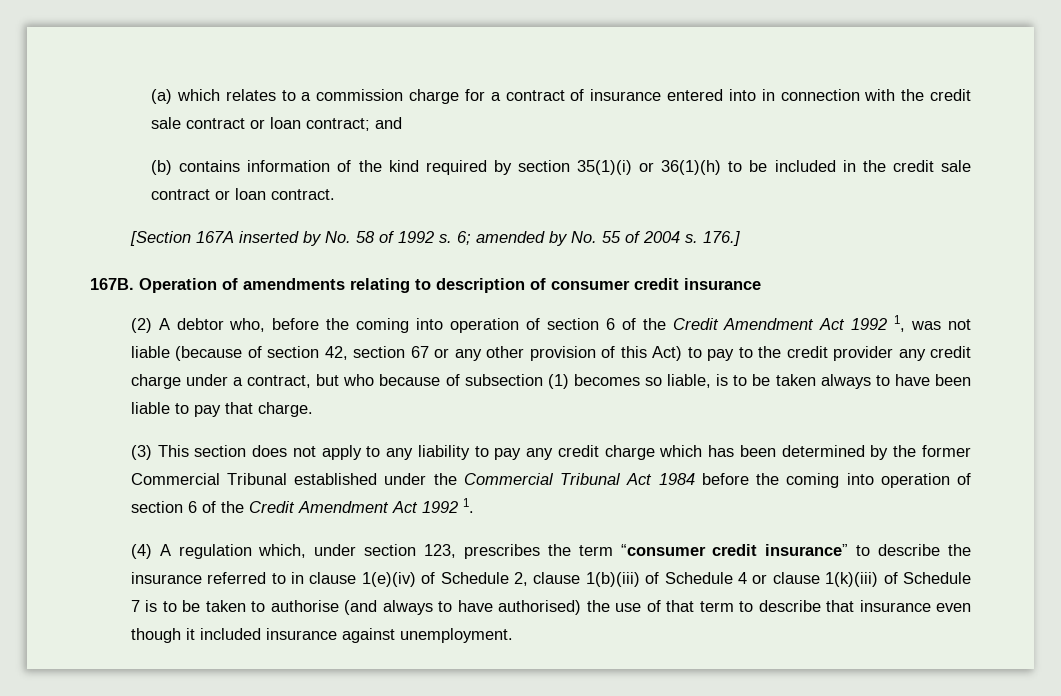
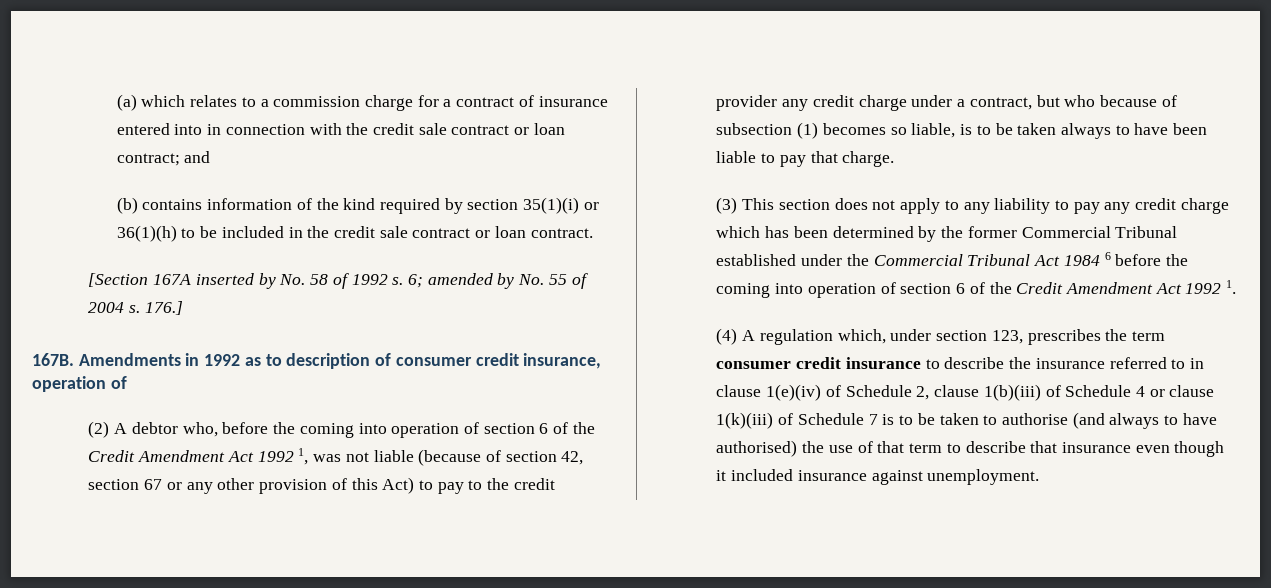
[139,278,410,293] Operation of amendments relating -> [78,353,261,366] Amendments in 1992 as
[684,278,761,290] insurance -> [523,353,602,369] [32,376,127,392] insurance, operation of
(695, 479) none -> [1104,252,1111,260] 6
[620,544,849,556] “consumer credit insurance” -> [716,357,921,369] consumer credit insurance

